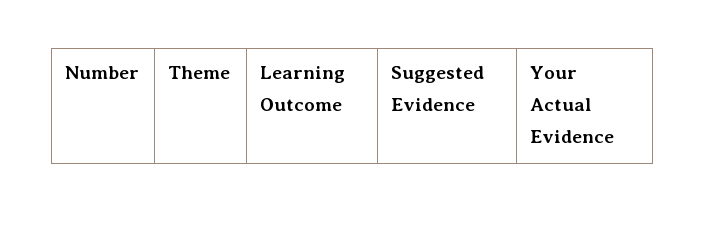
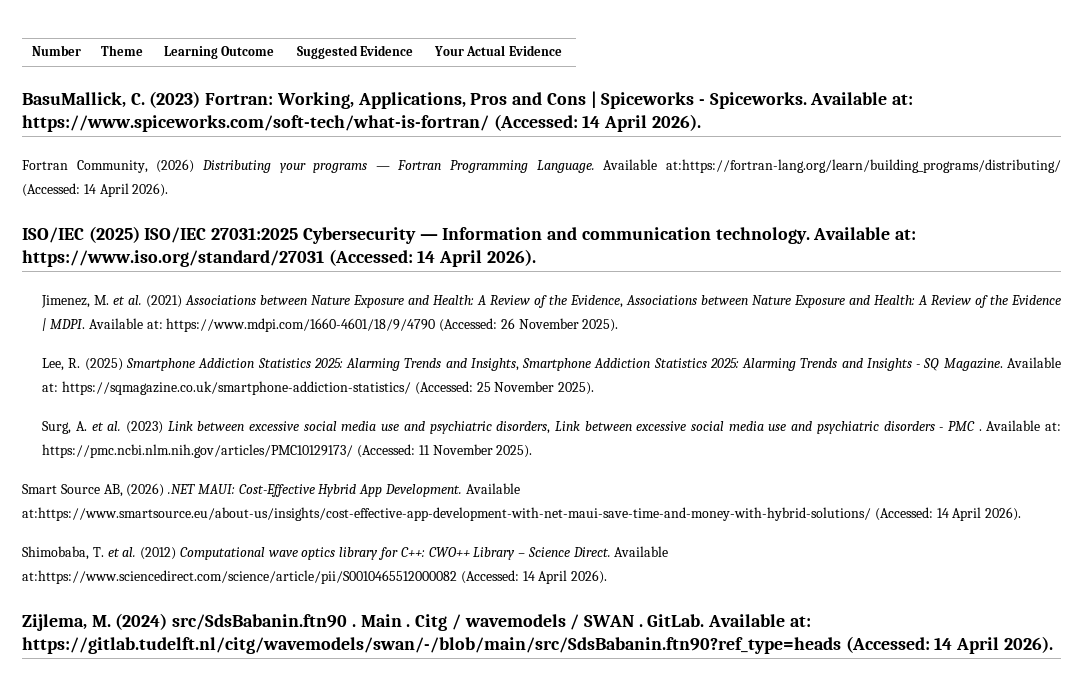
(615, 136) none -> [22,91,914,109] [22,114,701,132] [22,159,1061,173] [22,183,169,197] [22,226,916,244] [22,249,536,267] [41,295,1061,308] [42,318,619,332] [42,357,1061,371] [42,381,595,395] [42,420,1061,434] [42,444,533,458] [22,483,520,497] [22,507,1022,521] [22,546,669,560] [22,570,608,584] [22,613,811,631] [22,636,1053,654] // BasuMallick, C. (2023) Fortran: Working, Applications, Pros and Cons | Spiceworks - Spiceworks. Available at: https://www.spiceworks.com/soft-tech/what-is-fortran/ (Accessed: 14 April 2026). // Fortran Community, (2026) Distributing your programs — Fortran Programming Language. Available at:https://fortran-lang.org/learn/building_programs/distributing/ (Accessed: 14 April 2026). // ISO/IEC (2025) ISO/IEC 27031:2025 Cybersecurity — Information and communication technology. Available at: https://www.iso.org/standard/27031 (Accessed: 14 April 2026). // Jimenez, M. et al. (2021) Associations between Nature Exposure and Health: A Review of the Evidence, Associations between Nature Exposure and Health: A Review of the Evidence | MDPI. Available at: https://www.mdpi.com/1660-4601/18/9/4790 (Accessed: 26 November 2025). // Lee, R. (2025) Smartphone Addiction Statistics 2025: Alarming Trends and Insights, Smartphone Addiction Statistics 2025: Alarming Trends and Insights - SQ Magazine. Available at: https://sqmagazine.co.uk/smartphone-addiction-statistics/ (Accessed: 25 November 2025). // Surg, A. et al. (2023) Link between excessive social media use and psychiatric disorders, Link between excessive social media use and psychiatric disorders - PMC . Available at: https://pmc.ncbi.nlm.nih.gov/articles/PMC10129173/ (Accessed: 11 November 2025). // Smart Source AB, (2026) .NET MAUI: Cost-Effective Hybrid App Development. Available at:https://www.smartsource.eu/about-us/insights/cost-effective-app-development-with-net-maui-save-time-and-money-with-hybrid-solutions/ (Accessed: 14 April 2026). // Shimobaba, T. et al. (2012) Computational wave optics library for C++: CWO++ Library – Science Direct. Available at:https://www.sciencedirect.com/science/article/pii/S0010465512000082 (Accessed: 14 April 2026). // Zijlema, M. (2024) src/SdsBabanin.ftn90 . Main . Citg / wavemodels / SWAN . GitLab. Available at: https://gitlab.tudelft.nl/citg/wavemodels/swan/-/blob/main/src/SdsBabanin.ftn90?ref_type=heads (Accessed: 14 April 2026).

